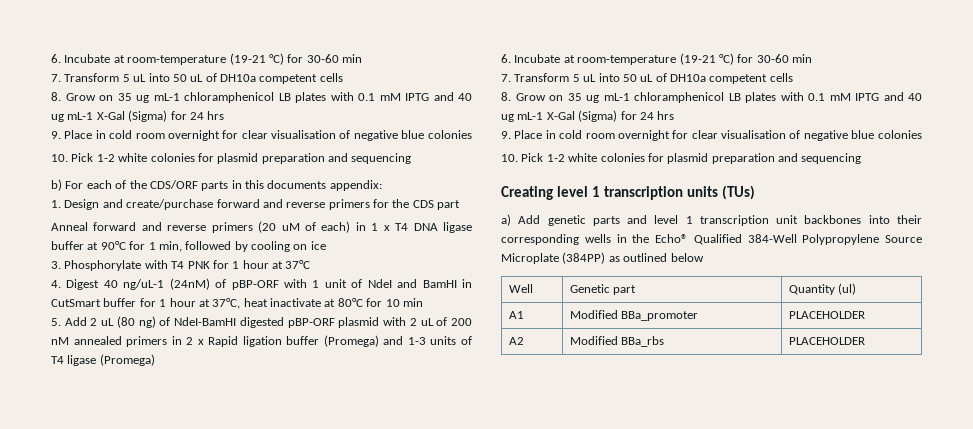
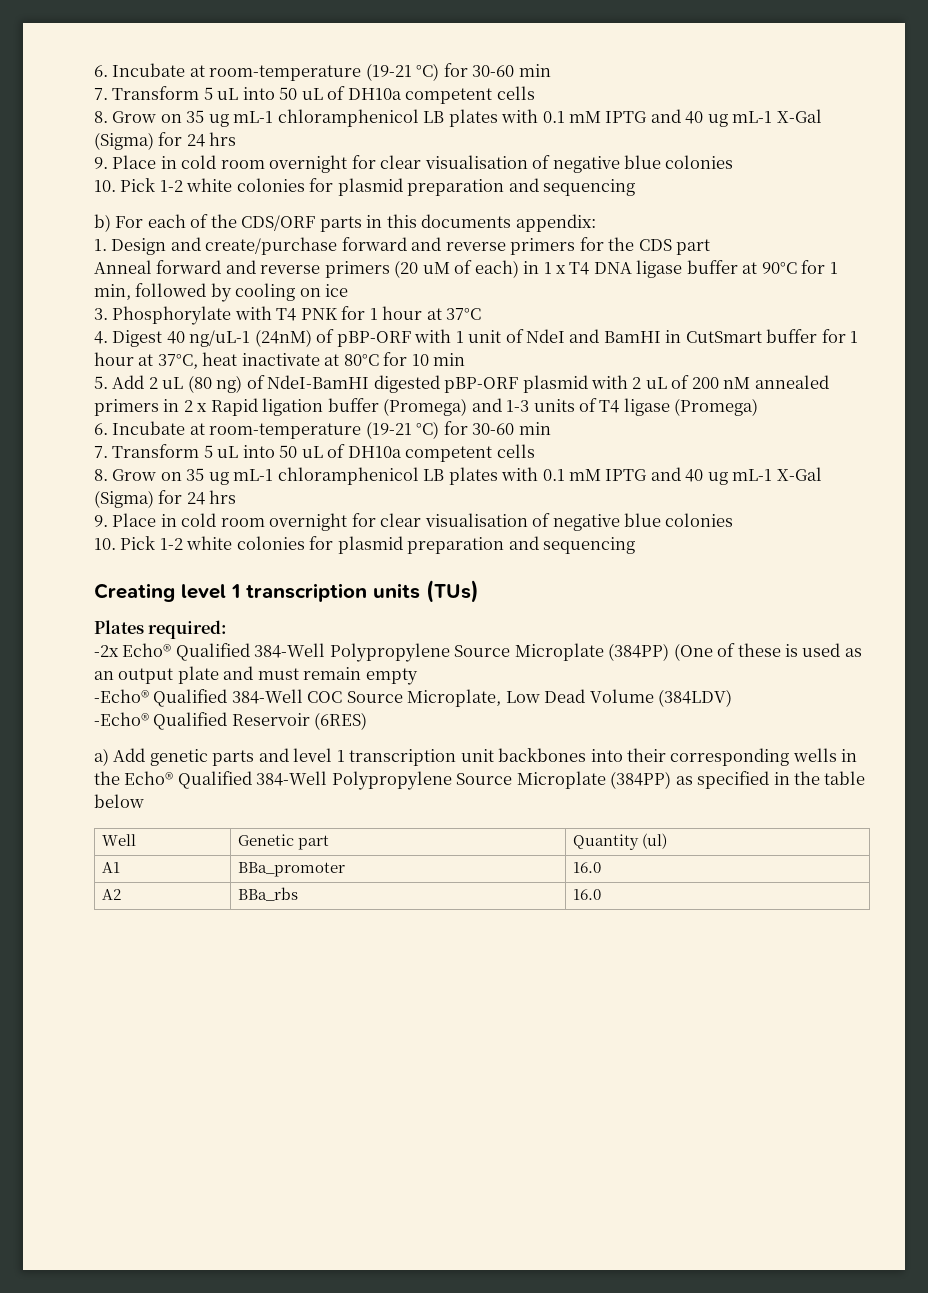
(755, 192) none -> [94,620,228,639] [94,643,862,662] [94,666,418,685] [94,689,733,707] [94,712,368,730] // Plates required: // -2x Echo® Qualified 384-Well Polypropylene Source Microplate (384PP) (One of these is used as an output plate and must remain empty // -Echo® Qualified 384-Well COC Source Microplate, Low Dead Volume (384LDV) // -Echo® Qualified Reservoir (6RES)
[623,253,668,262] outlined -> [697,771,866,789] specified in the table
[570,310,619,319] Modified -> (120, 867) none
[789,311,866,319] PLACEHOLDER -> [572,862,601,873] 16.0
[570,336,619,345] Modified -> (121, 894) none
[789,337,866,345] PLACEHOLDER -> [572,889,601,900] 16.0

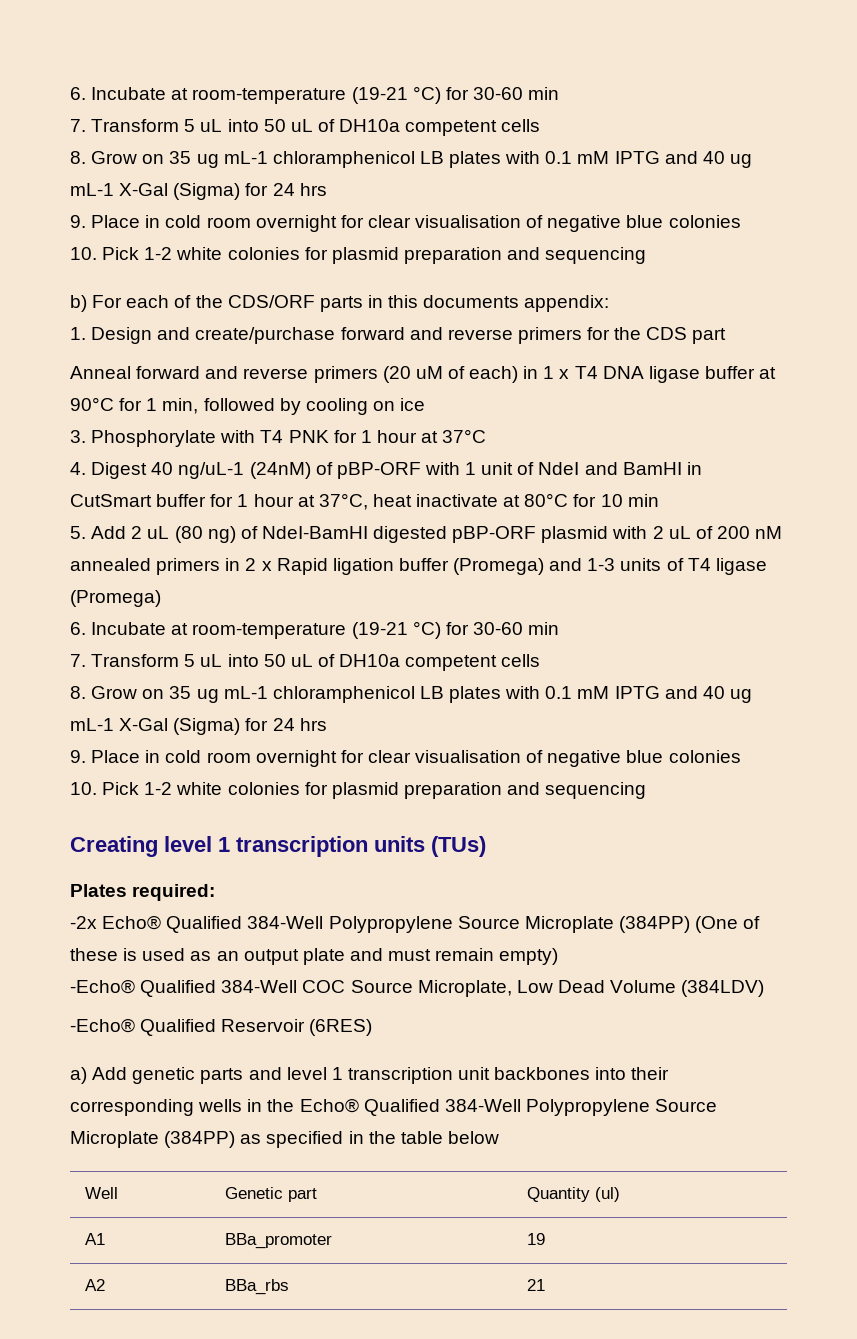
[365,668,418,685] empty -> [499,948,559,965] empty)
[572,862,601,873] 16.0 -> [527,1233,546,1245] 19
[572,889,601,900] 16.0 -> [527,1279,546,1291] 21

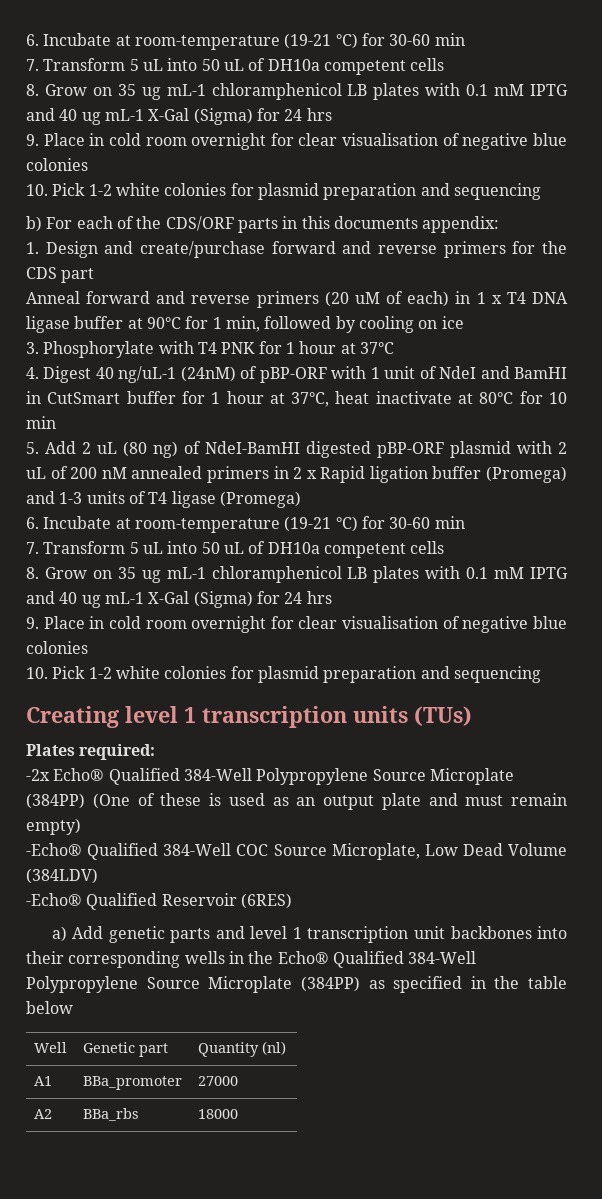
[595,1187,621,1202] (ul) -> [261,1041,286,1055] (nl)
[527,1233,546,1245] 19 -> [197,1076,238,1086] 27000
[527,1279,546,1291] 21 -> [197,1109,238,1119] 18000

